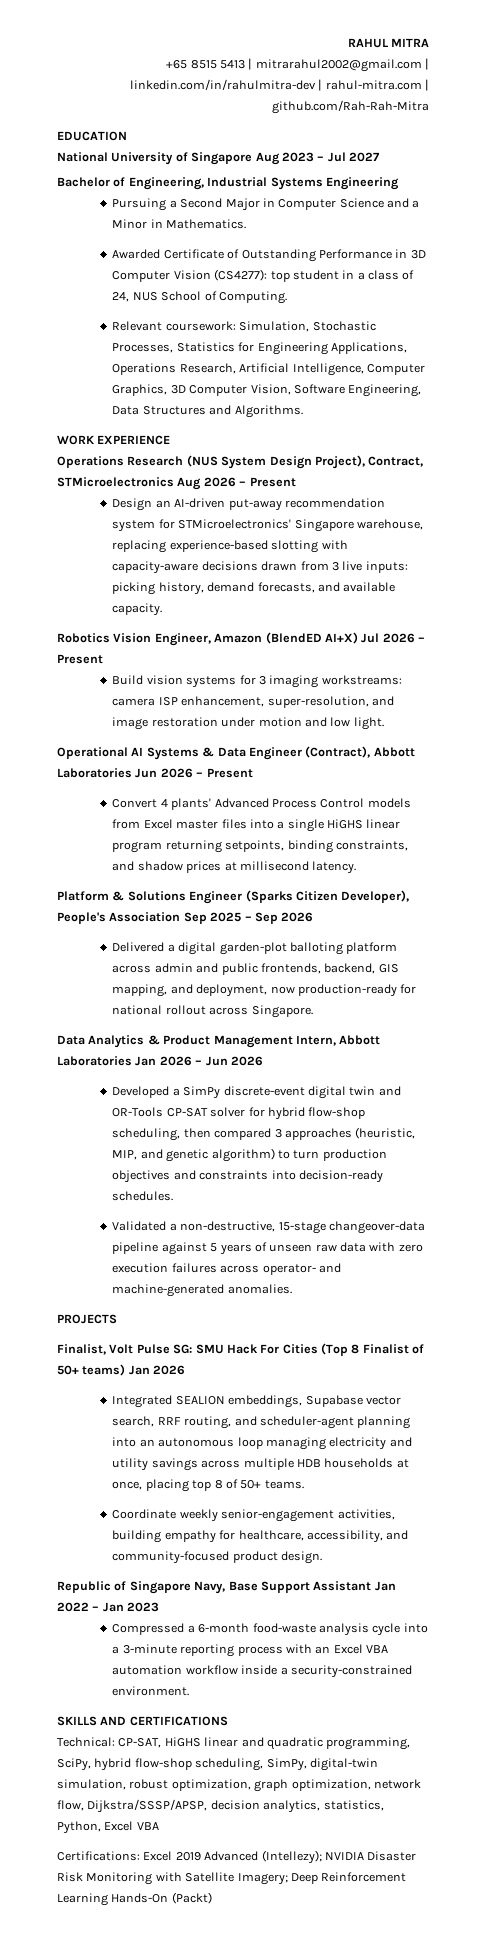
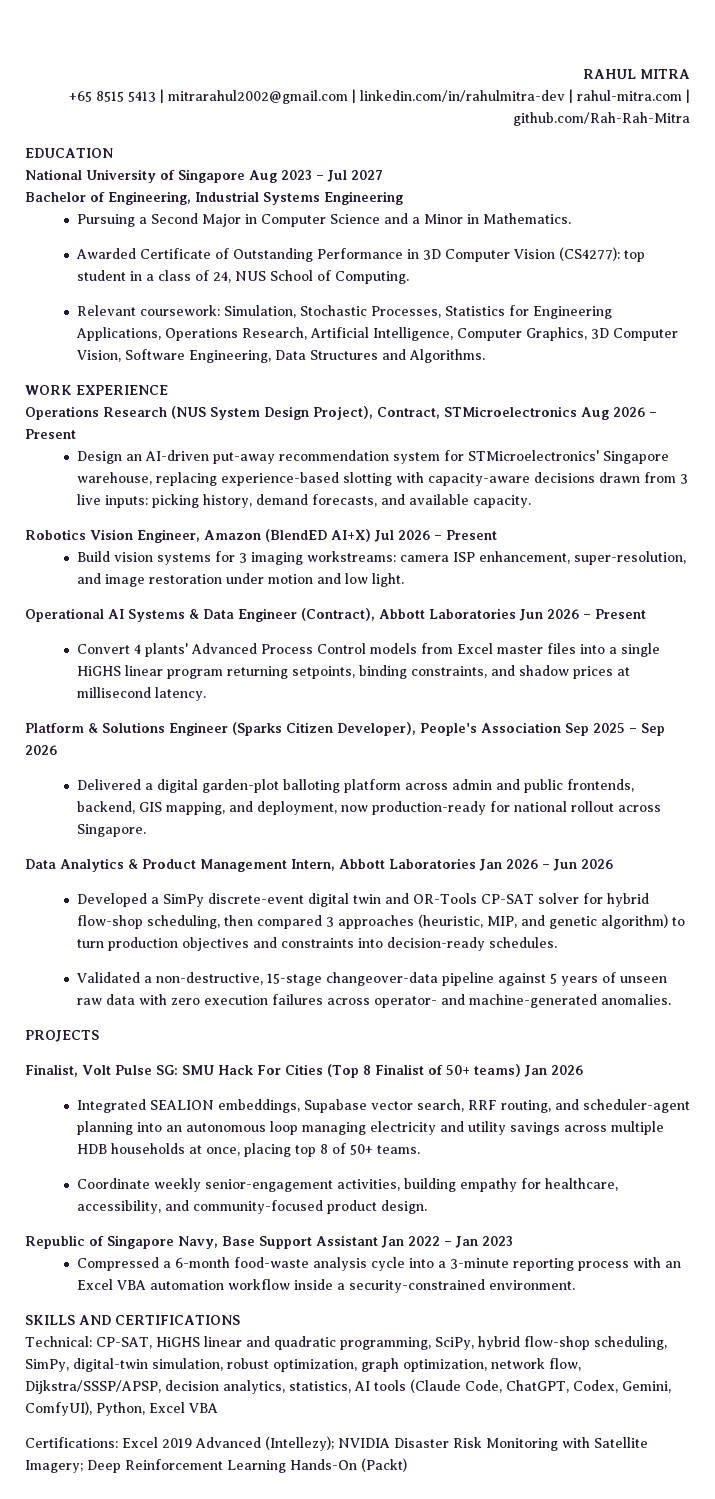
(384, 1805) none -> [354,1379,671,1393] [25,1401,92,1416] AI tools (Claude Code, ChatGPT, Codex, Gemini, ComfyUI),

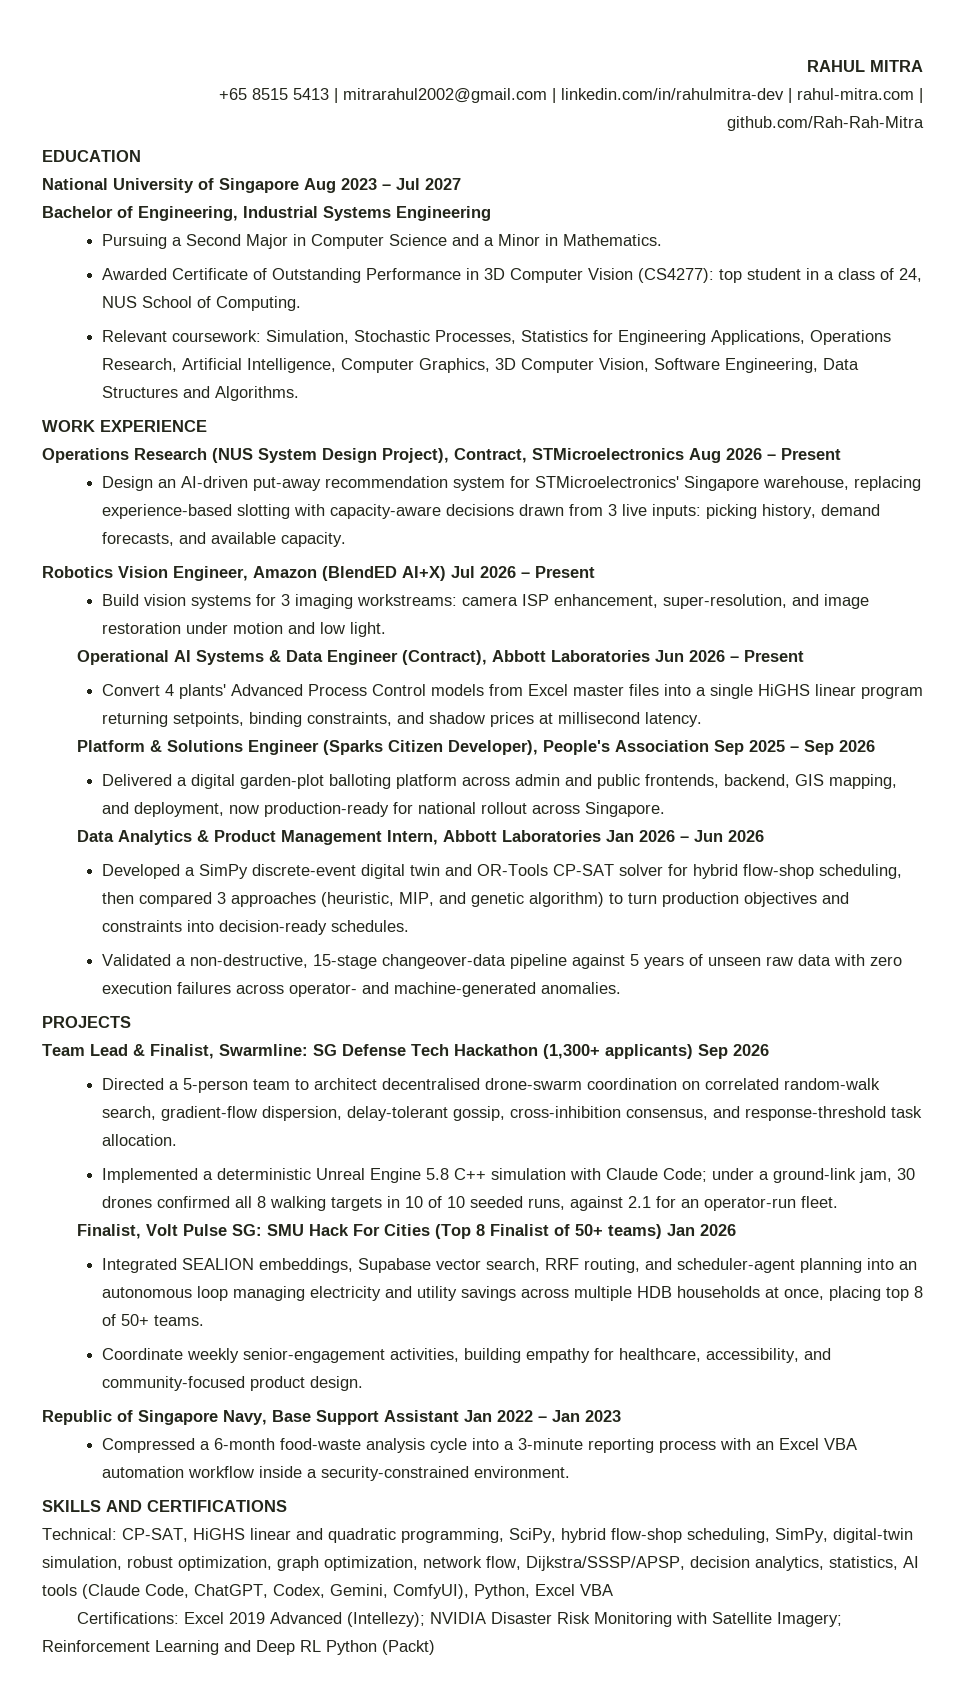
(99, 1036) none -> [42,1044,769,1059] [101,1078,880,1093] [101,1106,922,1121] [101,1134,177,1146] [101,1168,915,1183] [101,1196,838,1211] // Team Lead & Finalist, Swarmline: SG Defense Tech Hackathon (1,300+ applicants) Sep 2026 // Directed a 5-person team to architect decentralised drone-swarm coordination on correlated random-walk search, gradient-flow dispersion, delay-tolerant gossip, cross-inhibition consensus, and response-threshold task allocation. // Implemented a deterministic Unreal Engine 5.8 C++ simulation with Claude Code; under a ground-link jam, 30 drones confirmed all 8 walking targets in 10 of 10 seeded runs, against 2.1 for an operator-run fleet.
[87,1460,121,1473] Deep -> (842, 1619) none
[290,1459,357,1470] Hands-On -> [224,1640,377,1655] and Deep RL Python

